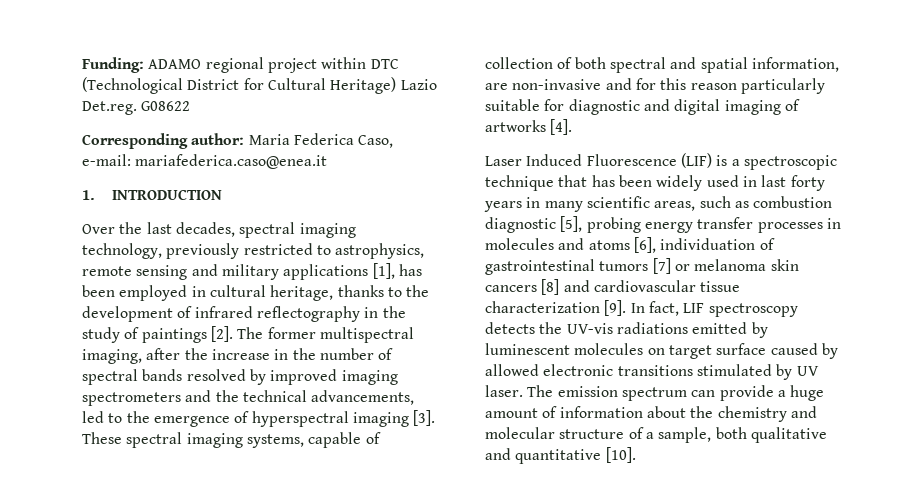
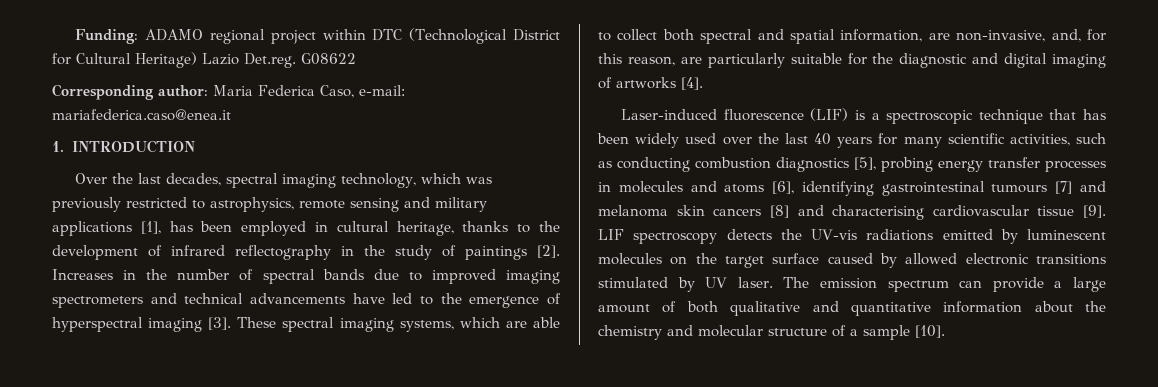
(162, 251) none -> [421,173,493,184] which was
[237,327,414,343] [82,348,270,364] The former multispectral imaging, after the increase -> [52,269,113,280] Increases
[186,369,266,385] resolved by -> [373,269,422,281] due to
[215,390,415,405] the technical advancements, -> [184,293,385,304] technical advancements have
[308,432,381,448] [485,57,573,69] capable of collection of -> [459,317,560,328] [598,29,658,41] which are able to collect
[512,78,737,90] non-invasive and for this reason -> [956,29,1106,42] [598,53,702,66] non-invasive, and, for this reason, are
(565, 105) none -> [872,53,894,64] the
[485,154,677,166] Laser Induced Fluorescence -> [621,109,804,121] Laser-induced fluorescence
[742,175,825,191] [484,197,541,212] in last forty years in -> [722,133,898,148] over the last 40 years for
[654,201,696,211] areas, -> [1009,134,1070,146] activities,
[753,196,833,208] [485,217,556,233] combustion diagnostic -> [617,157,849,172] conducting combustion diagnostics
[660,238,775,250] [485,258,690,275] individuation of gastrointestinal tumors [7] or -> [801,181,1106,196] identifying gastrointestinal tumours [7] and
(590, 286) none -> [832,205,925,220] characterising
[485,300,679,316] characterization [9]. In fact, -> [1083,205,1106,218] [9].
(665, 351) none -> [695,253,717,264] the
[790,385,825,401] huge -> [1073,277,1106,292] large
(558, 412) none -> [686,301,931,316] both qualitative and quantitative
[658,427,827,443] [485,448,602,464] sample, both qualitative and quantitative -> [863,325,910,340] sample

